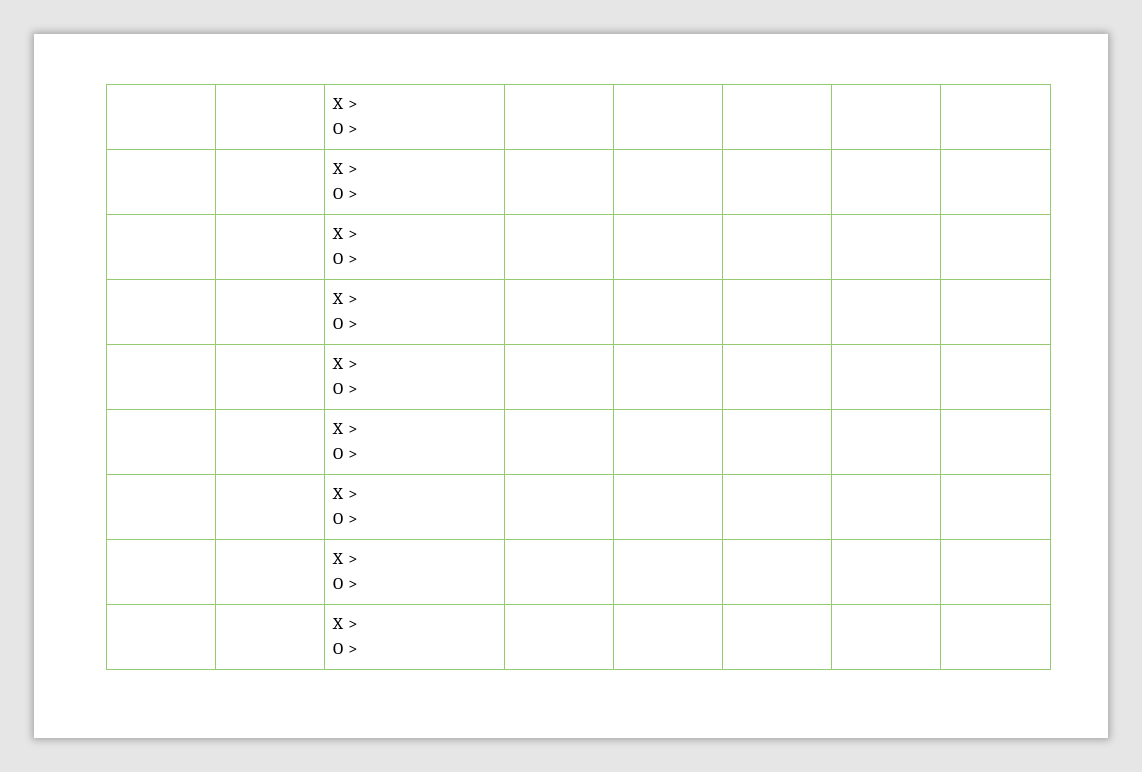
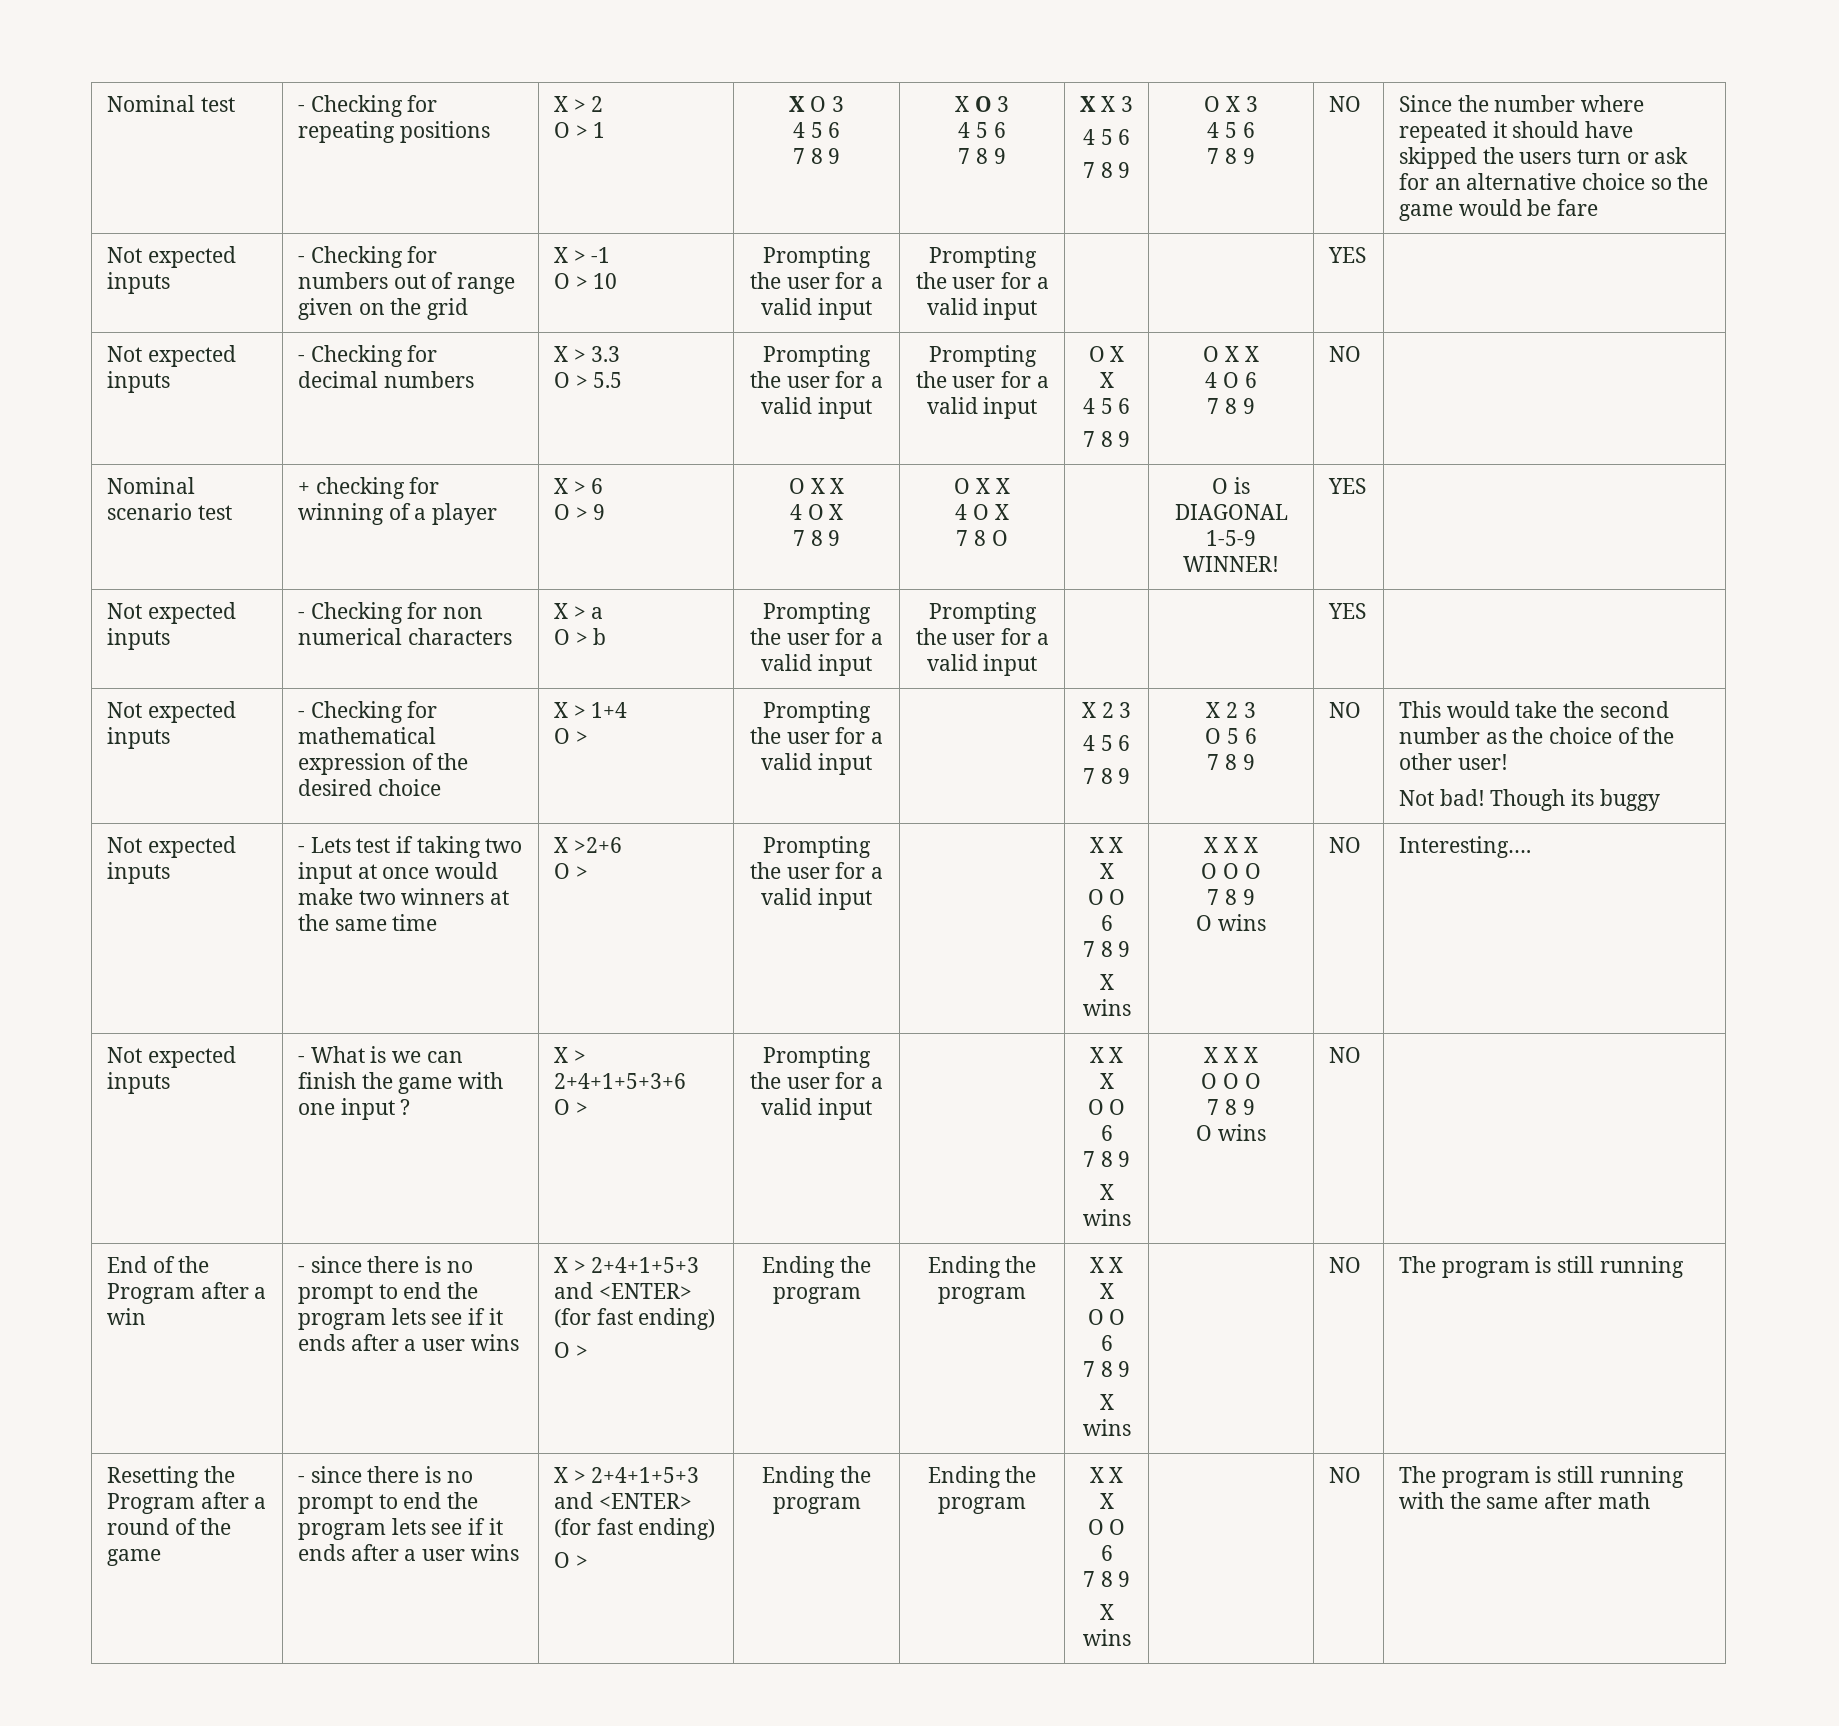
[332,98,357,109] [333,123,357,134] [332,163,357,174] [333,188,357,199] [332,228,357,239] [333,253,357,264] [332,293,357,304] [333,318,357,329] [332,358,357,369] [333,383,357,394] [332,423,357,434] [333,448,357,459] [332,488,357,499] [333,513,357,524] [332,553,357,564] [333,578,357,589] [332,618,357,629] [333,643,357,654] | | X > // O > | | | | | // | | X > // O > | | | | | // | | X > // O > | | | | | // | | X > // O > | | | | | // | | X > // O > | | | | | // | | X > // O > | | | | | // | | X > // O > | | | | | // | | X > // O > | | | | | // | | X > // O > | | | | | -> [107,95,235,112] [298,95,438,117] [298,121,490,143] [554,96,604,112] [554,122,606,138] [789,96,844,112] [792,122,841,138] [792,148,841,164] [954,96,1010,112] [958,122,1006,138] [958,148,1006,164] [1080,96,1133,112] [1082,129,1131,145] [1082,162,1131,178] [1204,96,1258,112] [1207,122,1255,138] [1207,148,1255,164] [1329,96,1362,112] [1399,95,1645,112] [1399,121,1634,143] [1399,147,1689,169] [1399,173,1709,190] [1399,199,1599,221] [107,246,236,268] [107,272,171,294] [298,246,438,268] [298,272,516,294] [298,298,469,320] [554,247,611,263] [554,273,618,289] [763,246,871,268] [749,272,884,289] [761,298,872,320] [928,246,1037,268] [915,272,1049,289] [926,298,1038,320] [1328,247,1367,263] [107,345,236,367] [107,371,171,393] [298,345,438,367] [298,371,474,388] [554,346,621,362] [554,372,623,388] [763,345,871,367] [749,371,884,388] [761,397,872,419] [928,345,1037,367] [915,371,1049,388] [926,397,1038,419] [1088,346,1125,362] [1099,372,1114,388] [1082,398,1131,414] [1082,431,1131,447] [1203,346,1259,362] [1205,372,1257,388] [1207,398,1255,414] [1329,346,1362,362] [107,477,196,494] [107,503,232,520] [298,477,440,499] [298,503,498,525] [554,478,604,494] [554,504,606,520] [788,478,845,494] [789,504,844,520] [792,530,841,546] [954,478,1010,494] [955,504,1009,520] [956,530,1008,546] [1212,477,1250,494] [1174,504,1288,520] [1206,530,1256,546] [1183,556,1279,572] [1328,478,1367,494] [107,602,236,624] [107,628,171,650] [298,602,484,624] [298,628,512,645] [554,603,604,619] [554,628,607,645] [763,602,871,624] [749,628,884,645] [761,654,872,676] [928,602,1037,624] [915,628,1049,645] [926,654,1038,676] [1328,603,1367,619] [107,701,236,723] [107,727,171,749] [298,701,438,723] [298,727,437,744] [298,753,469,775] [298,779,441,796] [554,702,628,718] [554,728,588,744] [763,701,871,723] [749,727,884,744] [761,753,872,775] [1081,702,1132,718] [1082,735,1131,751] [1082,768,1131,784] [1206,702,1256,718] [1205,728,1257,744] [1207,754,1255,770] [1329,702,1362,718] [1399,701,1669,718] [1399,727,1675,744] [1399,753,1508,770] [1399,789,1660,811] [107,836,236,858] [107,862,171,884] [298,836,523,858] [298,862,499,884] [298,888,510,905] [298,914,438,931] [554,837,622,853] [554,863,588,879] [763,836,871,858] [749,862,884,879] [761,888,872,910] [1089,837,1124,853] [1099,863,1114,879] [1087,889,1126,905] [1100,915,1113,931] [1082,941,1131,957] [1099,974,1114,990] [1082,999,1131,1016] [1204,837,1258,853] [1201,863,1261,879] [1207,889,1255,905] [1196,914,1266,931] [1329,837,1362,853] [1399,836,1532,858] [107,1046,236,1068] [107,1072,171,1094] [298,1046,463,1063] [298,1072,504,1094] [298,1098,411,1120] [554,1047,586,1063] [554,1073,687,1089] [554,1099,588,1115] [763,1046,871,1068] [749,1072,884,1089] [761,1098,872,1120] [1089,1047,1124,1063] [1099,1073,1114,1089] [1087,1099,1126,1115] [1100,1125,1113,1141] [1082,1151,1131,1167] [1099,1184,1114,1200] [1082,1209,1131,1226] [1204,1047,1258,1063] [1201,1073,1261,1089] [1207,1099,1255,1115] [1196,1124,1266,1141] [1329,1047,1362,1063] [107,1256,210,1273] [107,1282,267,1304] [107,1308,147,1325] [298,1256,473,1273] [298,1282,479,1304] [298,1308,503,1330] [298,1334,519,1351] [554,1257,700,1273] [554,1282,692,1299] [554,1308,716,1330] [554,1342,588,1358] [762,1256,871,1278] [772,1287,861,1304] [927,1256,1037,1278] [938,1287,1026,1304] [1089,1257,1124,1273] [1099,1283,1114,1299] [1087,1309,1126,1325] [1100,1335,1113,1351] [1082,1361,1131,1377] [1099,1394,1114,1410] [1082,1419,1131,1436] [1329,1257,1362,1273] [1399,1256,1684,1278] [107,1466,235,1488] [107,1492,267,1514] [107,1518,232,1535] [107,1549,162,1566] [298,1466,473,1483] [298,1492,479,1514] [298,1518,503,1540] [298,1544,519,1561] [554,1467,700,1483] [554,1492,692,1509] [554,1518,716,1540] [554,1552,588,1568] [762,1466,871,1488] [772,1497,861,1514] [927,1466,1037,1488] [938,1497,1026,1514] [1089,1467,1124,1483] [1099,1493,1114,1509] [1087,1519,1126,1535] [1100,1545,1113,1561] [1082,1571,1131,1587] [1099,1604,1114,1620] [1082,1629,1131,1646] [1329,1467,1362,1483] [1399,1466,1684,1488] [1399,1492,1650,1509] Nominal test | - Checking for repeating positions | X > 2 // O > 1 | X O 3 // 4 5 6 // 7 8 9 | X O 3 // 4 5 6 // 7 8 9 | X X 3 // 4 5 6 // 7 8 9 | O X 3 // 4 5 6 // 7 8 9 | NO | Since the number where repeated it should have skipped the users turn or ask for an alternative choice so the game would be fare // Not expected inputs | - Checking for numbers out of range given on the grid | X > -1 // O > 10 | Prompting the user for a valid input | Prompting the user for a valid input | | | YES | // Not expected inputs | - Checking for decimal numbers | X > 3.3 // O > 5.5 | Prompting the user for a valid input | Prompting the user for a valid input | O X X // 4 5 6 // 7 8 9 | O X X // 4 O 6 // 7 8 9 | NO | // Nominal scenario test | + checking for winning of a player | X > 6 // O > 9 | O X X // 4 O X // 7 8 9 | O X X // 4 O X // 7 8 O | | O is DIAGONAL 1-5-9 WINNER! | YES | // Not expected inputs | - Checking for non numerical characters | X > a // O > b | Prompting the user for a valid input | Prompting the user for a valid input | | | YES | // Not expected inputs | - Checking for mathematical expression of the desired choice | X > 1+4 // O > | Prompting the user for a valid input | | X 2 3 // 4 5 6 // 7 8 9 | X 2 3 // O 5 6 // 7 8 9 | NO | This would take the second number as the choice of the other user! // Not bad! Though its buggy // Not expected inputs | - Lets test if taking two input at once would make two winners at the same time | X >2+6 // O > | Prompting the user for a valid input | | X X X // O O 6 // 7 8 9 // X wins | X X X // O O O // 7 8 9 // O wins | NO | Interesting…. // Not expected inputs | - What is we can finish the game with one input ? | X > 2+4+1+5+3+6 // O > | Prompting the user for a valid input | | X X X // O O 6 // 7 8 9 // X wins | X X X // O O O // 7 8 9 // O wins | NO | // End of the Program after a win | - since there is no prompt to end the program lets see if it ends after a user wins | X > 2+4+1+5+3 and <ENTER> (for fast ending) // O > | Ending the program | Ending the program | X X X // O O 6 // 7 8 9 // X wins | | NO | The program is still running // Resetting the Program after a round of the game | - since there is no prompt to end the program lets see if it ends after a user wins | X > 2+4+1+5+3 and <ENTER> (for fast ending) // O > | Ending the program | Ending the program | X X X // O O 6 // 7 8 9 // X wins | | NO | The program is still running with the same after math

